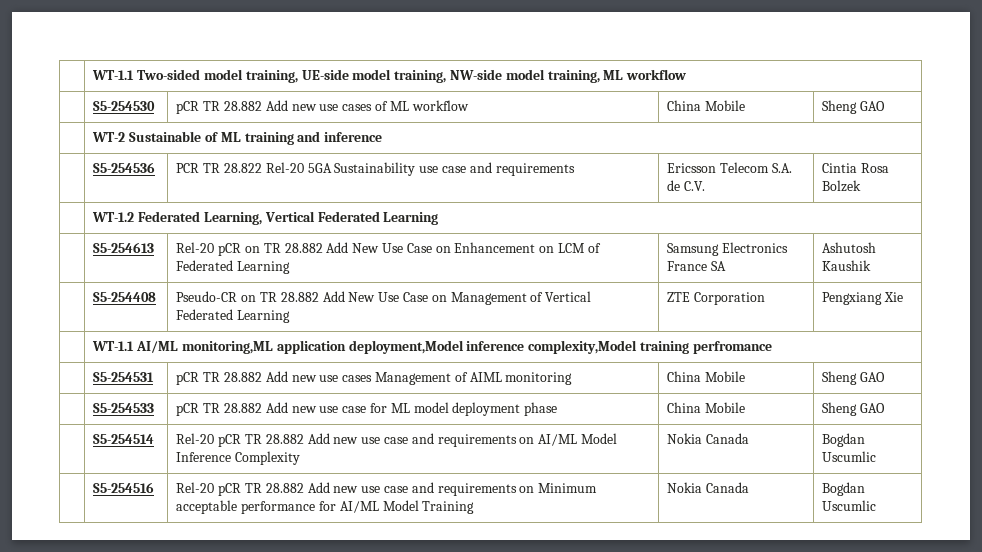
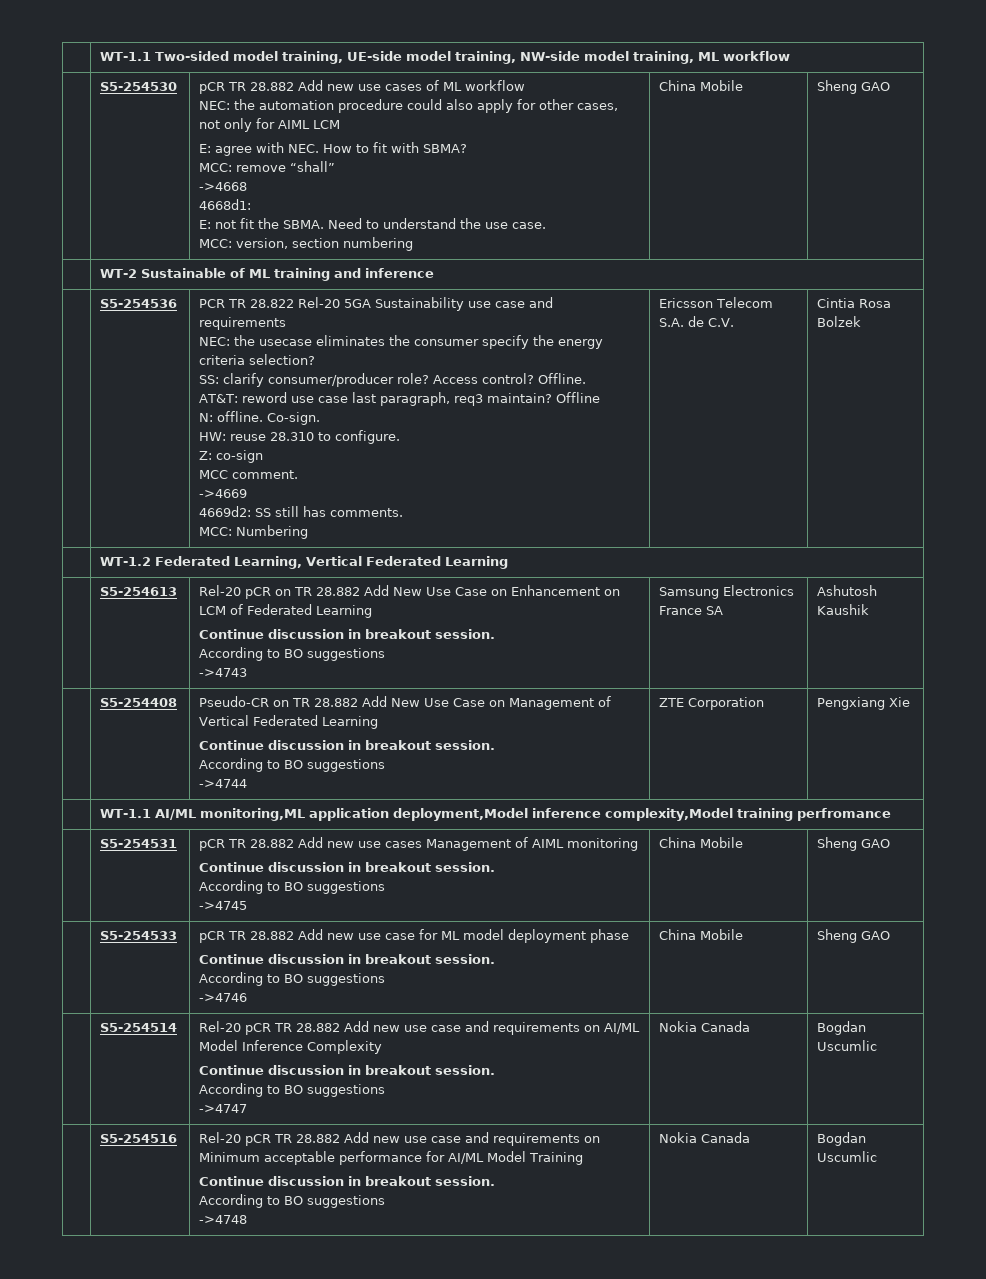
(469, 105) none -> [199,99,619,113] [199,118,341,132] [199,142,468,156] [199,161,336,172] [199,182,248,191] [199,199,252,210] [199,218,547,229] [199,237,414,251] // NEC: the automation procedure could also apply for other cases, not only for AIML LCM // E: agree with NEC. How to fit with SBMA? // MCC: remove “shall” // ->4668 // 4668d1: // E: not fit the SBMA. Need to understand the use case. // MCC: version, section numbering
(575, 169) none -> [199,335,604,349] [199,354,316,365] [199,373,587,387] [199,392,601,406] [199,411,321,425] [199,430,401,444] [199,450,264,463] [199,470,299,479] [199,489,248,498] [199,506,404,517] [199,525,309,539] // NEC: the usecase eliminates the consumer specify the energy criteria selection? // SS: clarify consumer/producer role? Access control? Offline. // AT&T: reword use case last paragraph, req3 maintain? Offline // N: offline. Co-sign. // HW: reuse 28.310 to configure. // Z: co-sign // MCC comment. // ->4669 // 4669d2: SS still has comments. // MCC: Numbering
(291, 267) none -> [199,629,496,639] [199,647,386,661] [199,668,248,677] // Continue discussion in breakout session. // According to BO suggestions // ->4743
(291, 316) none -> [199,740,496,750] [199,758,386,772] [199,779,248,788] // Continue discussion in breakout session. // According to BO suggestions // ->4744
(573, 378) none -> [199,862,496,872] [199,880,386,894] [199,901,248,910] // Continue discussion in breakout session. // According to BO suggestions // ->4745
(558, 409) none -> [199,954,496,964] [199,972,386,986] [199,993,248,1002] // Continue discussion in breakout session. // According to BO suggestions // ->4746
(301, 458) none -> [199,1065,496,1075] [199,1083,386,1097] [199,1104,248,1113] // Continue discussion in breakout session. // According to BO suggestions // ->4747
(475, 507) none -> [199,1176,496,1186] [199,1194,386,1208] [199,1215,248,1224] // Continue discussion in breakout session. // According to BO suggestions // ->4748

